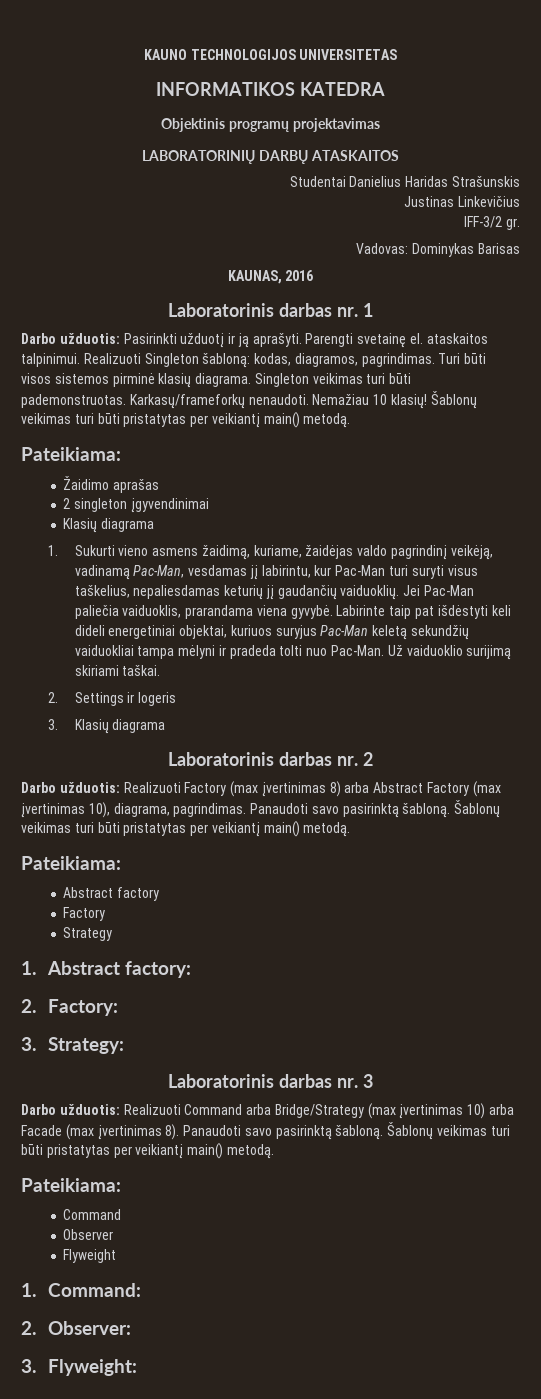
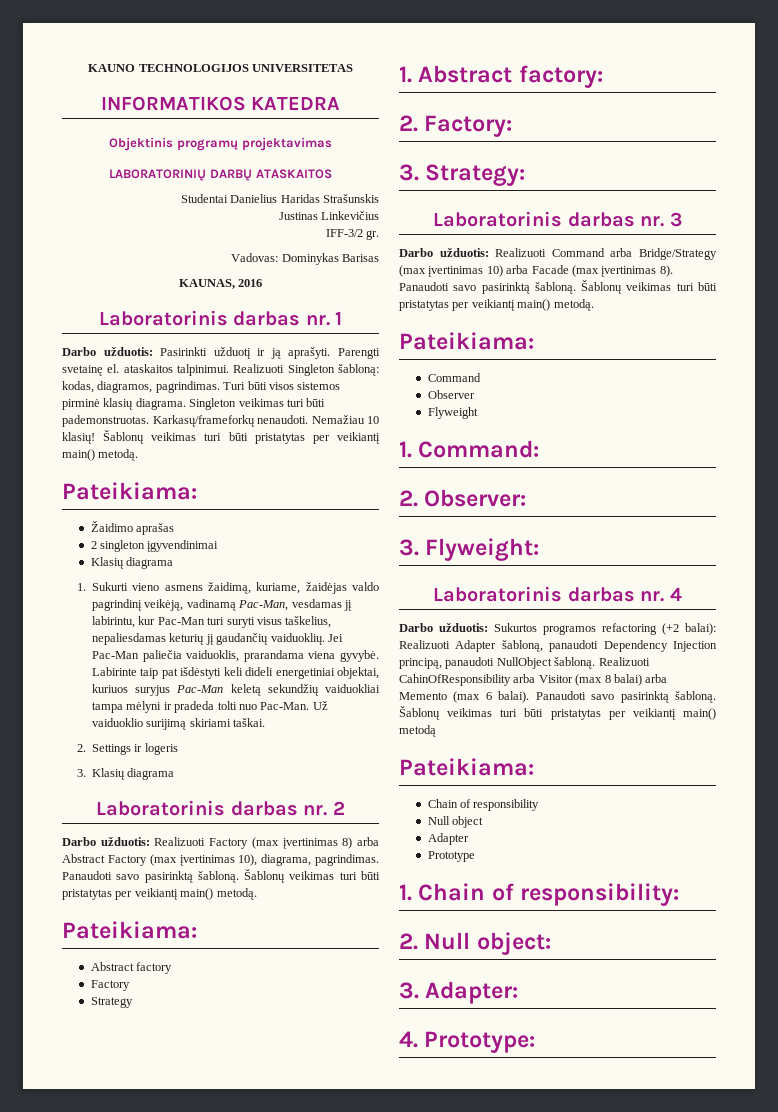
(137, 1367) none -> [433,586,682,602] [399,623,716,635] [399,640,717,652] [399,657,650,669] [399,674,668,686] [399,691,716,703] [399,706,716,720] [399,725,436,737] [399,758,534,776] [427,799,540,811] [427,816,483,828] [427,833,469,845] [427,851,475,862] [399,883,679,906] [399,932,551,955] [399,981,519,1004] [399,1031,536,1053] // Laboratorinis darbas nr. 4 // Darbo užduotis: Sukurtos programos refactoring (+2 balai): Realizuoti Adapter šabloną, panaudoti Dependency Injection principą, panaudoti NullObject šabloną. Realizuoti CahinOfResponsibility arba Visitor (max 8 balai) arba Memento (max 6 balai). Panaudoti savo pasirinktą šabloną. Šablonų veikimas turi būti pristatytas per veikiantį main() metodą // Pateikiama: // Chain of responsibility // Null object // Adapter // Prototype // 1. Chain of responsibility: // 2. Null object: // 3. Adapter: // 4. Prototype:

